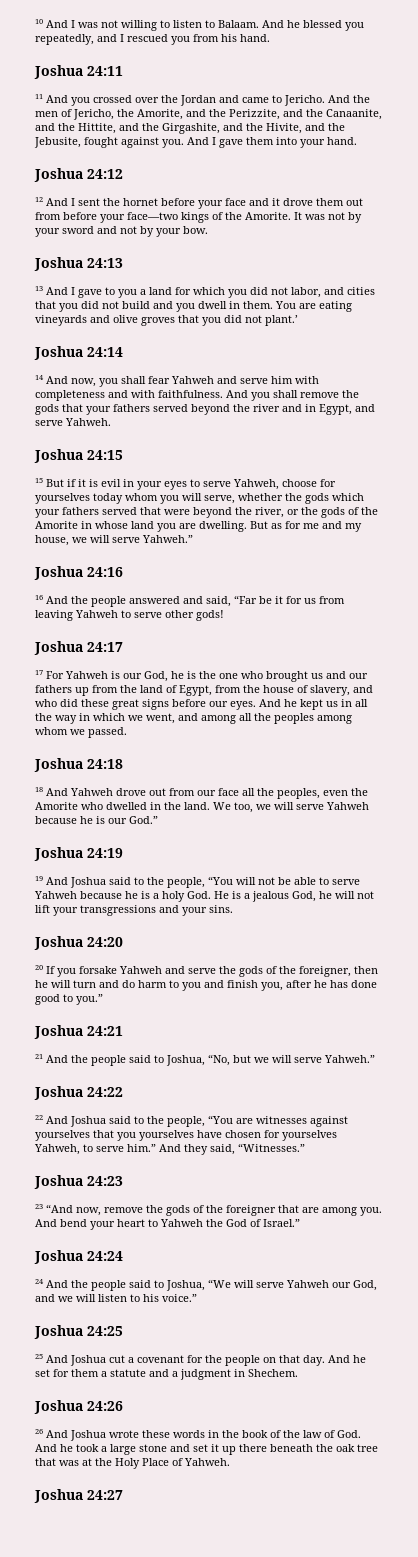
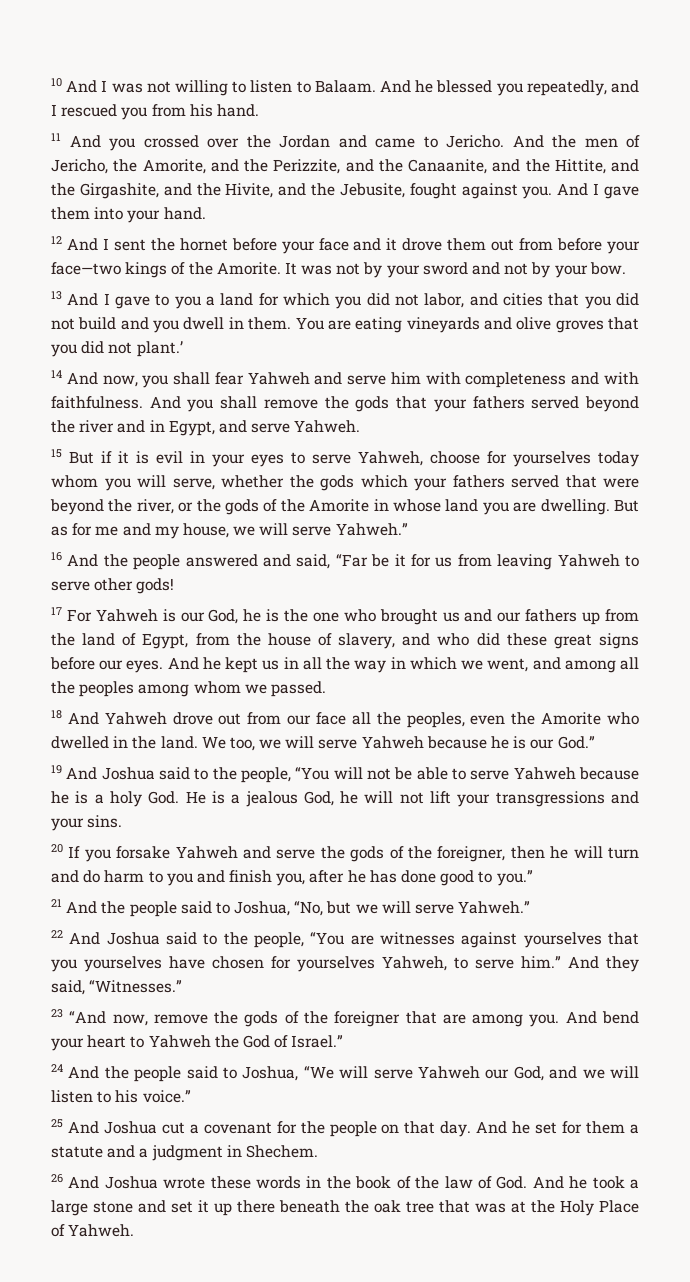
[34,65,123,79] // Joshua 24:11 -> (259, 110) none
[34,168,123,182] // Joshua 24:12 -> (206, 213) none
[34,257,123,271] // Joshua 24:13 -> (626, 268) none
[34,346,123,360] // Joshua 24:14 -> (183, 349) none
[34,449,123,463] // Joshua 24:15 -> (361, 426) none
[34,566,123,580] // Joshua 24:16 -> (408, 529) none
[34,641,123,655] // Joshua 24:17 -> (175, 586) none
[34,758,123,772] // Joshua 24:18 -> (326, 689) none
[34,847,123,861] // Joshua 24:19 -> (595, 742) none
[34,936,123,950] // Joshua 24:20 -> (123, 821) none
[34,1025,123,1039] // Joshua 24:21 -> (533, 878) none
[34,1086,123,1100] // Joshua 24:22 -> (531, 907) none
[34,1175,123,1189] // Joshua 24:23 -> (183, 986) none
[34,1250,123,1264] // Joshua 24:24 -> (344, 1041) none
[34,1325,123,1339] // Joshua 24:25 -> (191, 1096) none
[34,1400,123,1414] // Joshua 24:26 -> (318, 1151) none
[34,1489,123,1503] // Joshua 24:27 -> (135, 1230) none

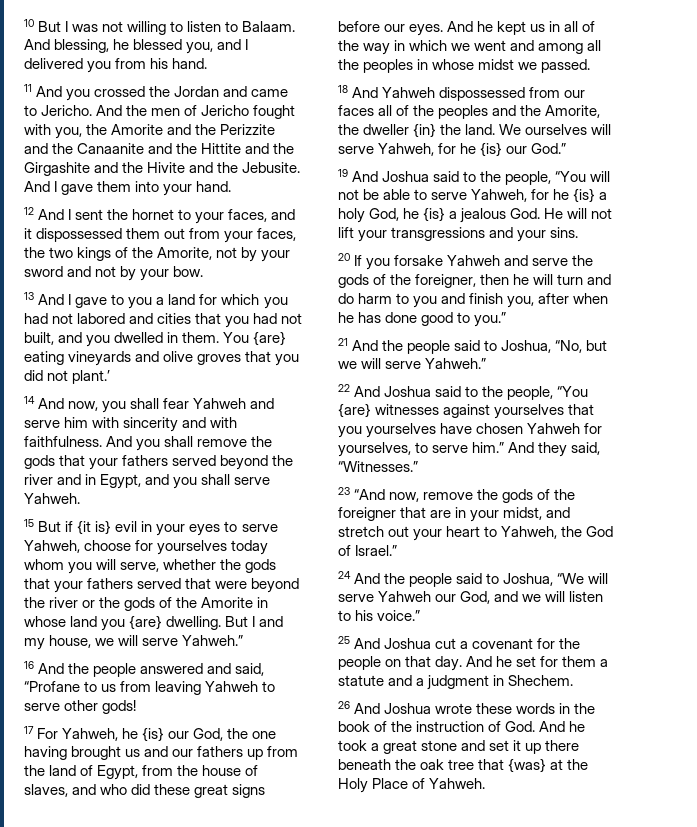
[66,80,98,93] And -> [38,21,62,32] But
(411, 86) none -> [54,39,110,53] blessing,
[496,80,607,96] you repeatedly, -> [186,42,214,54] you,
[61,104,118,117] rescued -> [24,58,83,69] delivered
[207,138,239,148] over -> (146, 91) none
[51,159,639,174] [51,183,553,199] Jericho, the Amorite, and the Perizzite, and the Canaanite, and the Hittite, and the Girgashite, and the Hivite, and the Jebusite, fought against you. -> [201,105,296,119] [24,124,276,139] [24,143,295,154] [24,162,301,176] Jericho fought with you, the Amorite and the Perizzite and the Canaanite and the Hittite and the Girgashite and the Hivite and the Jebusite.
[231,238,349,254] before your face -> [178,209,268,224] to your faces,
[402,238,443,251] drove -> [36,228,123,242] dispossessed
[557,238,640,254] [51,262,333,278] before your face—two kings of the Amorite. It was -> [224,228,297,243] [24,247,213,261] your faces, the two kings of the Amorite,
[366,293,465,308] did not labor, -> [24,313,126,324] had not labored
[616,293,639,306] [51,317,225,333] did not build and you dwell -> [253,313,303,324] [24,332,164,347] had not built, and you dwelled
[327,320,351,330] are -> [253,331,287,346] {are}
[465,372,567,388] completeness -> [123,417,179,432] sincerity
(247, 426) none -> [173,474,231,489] you shall
[118,451,149,464] it is -> [77,520,112,535] {it is}
[360,475,408,488] which -> [24,578,50,589] that
[136,499,174,514] river, -> [49,597,79,608] river
[513,502,537,512] are -> [129,615,163,630] {are}
[51,523,119,536] as for me -> [252,616,256,627] I
[335,554,431,567] “Far be it for -> [24,681,98,692] “Profane to
[95,609,280,624] Yahweh is our God, he is -> [62,727,224,742] Yahweh, he {is} our God,
[343,609,376,622] who -> [24,746,67,760] having
[338,633,396,649] slavery, -> [24,784,68,797] slaves,
(322, 663) none -> [582,21,596,32] of
[487,658,529,672] went, -> [474,40,507,51] went
[138,681,241,697] among whom -> [417,59,515,70] in whose midst
[172,712,639,728] [51,736,527,751] drove out from our face all the peoples, even the Amorite who dwelled in the land. We too, we will serve Yahweh because he is -> [439,87,586,101] [338,105,601,119] [338,123,612,138] [338,142,503,157] dispossessed from our faces all of the peoples and the Amorite, the dweller {in} the land. We ourselves will serve Yahweh, for he {is}
[513,767,639,780] [51,791,359,807] Yahweh because he is a holy God. He is a jealous God, he -> [471,188,608,203] [338,207,564,223] Yahweh, for he {is} a holy God, he {is} a jealous God. He
(345, 876) none -> [573,293,609,304] when
[350,935,374,945] are -> [338,403,371,418] {are}
[271,956,447,972] for yourselves Yahweh, -> [527,423,603,434] [338,442,411,457] Yahweh for yourselves,
[472,1011,639,1027] among you. And bend -> [455,507,571,522] [338,526,410,537] in your midst, and stretch out
[148,1035,211,1048] Yahweh -> [501,526,558,539] Yahweh,
[444,1176,473,1189] law -> [416,721,485,732] instruction
[51,1200,88,1216] large -> [383,740,418,754] great
[475,1203,506,1213] was -> [508,758,547,773] {was}

